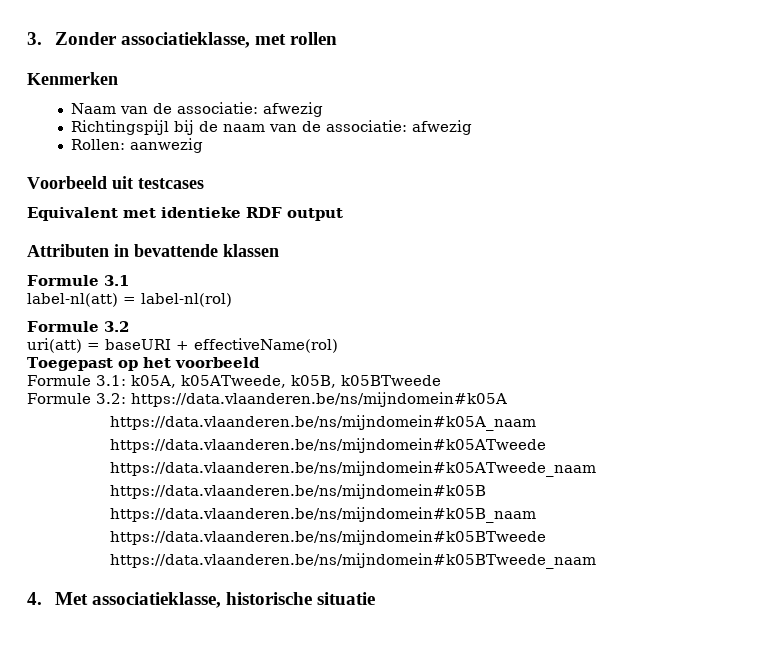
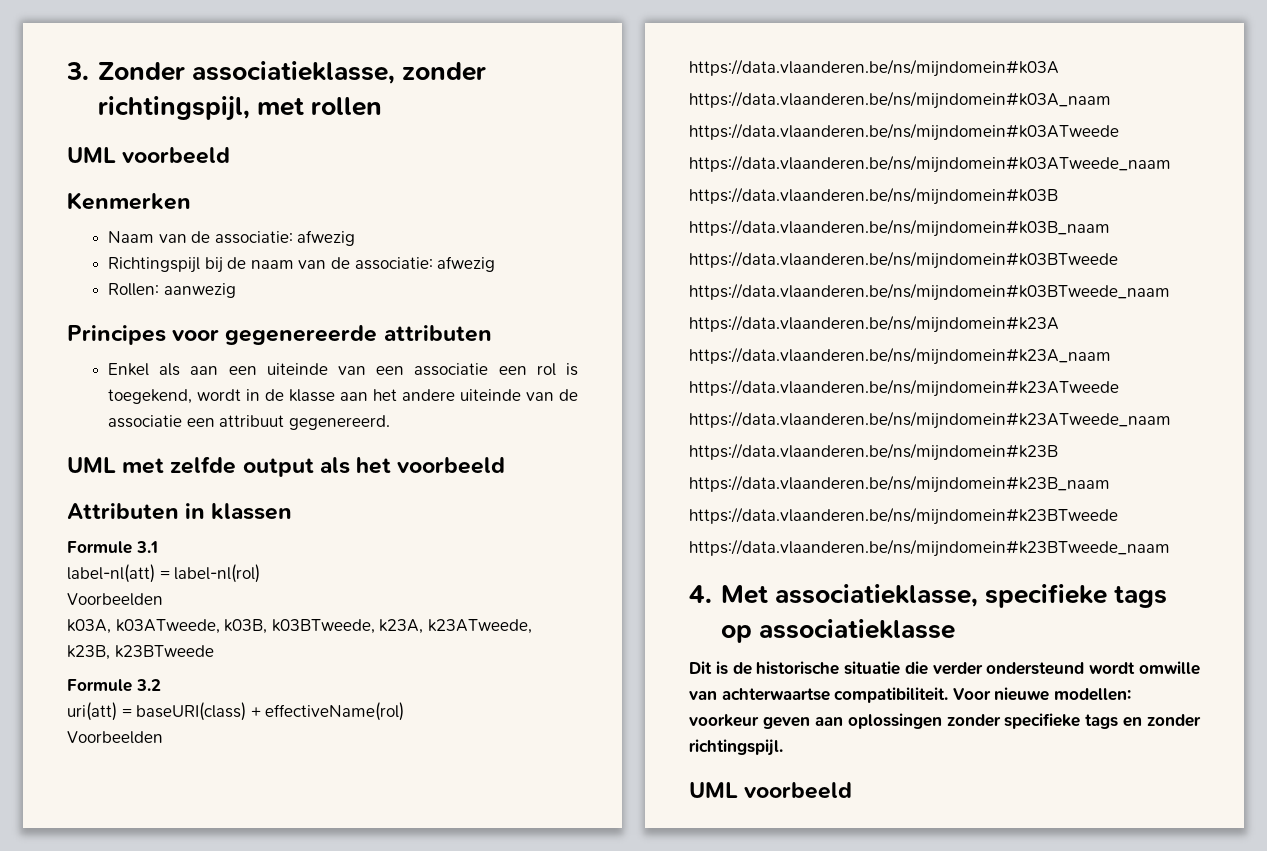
(250, 40) none -> [401,62,486,81] [97,96,250,121] zonder richtingspijl,
(338, 38) none -> [67,147,231,164] // UML voorbeeld
[27,176,204,189] [27,207,343,221] Voorbeeld uit testcases // Equivalent met identieke RDF output -> [67,325,492,345] [108,363,578,376] [108,389,578,404] [108,415,390,430] [67,456,506,477] Principes voor gegenereerde attributen // Enkel als aan een uiteinde van een associatie een rol is toegekend, wordt in de klasse aan het andere uiteinde van de associatie een attribuut gegenereerd. // UML met zelfde output als het voorbeeld
[134,244,218,257] bevattende -> (206, 511) none
(232, 300) none -> [67,593,163,606] [67,619,532,634] [67,645,214,660] // Voorbeelden // k03A, k03ATweede, k03B, k03BTweede, k23A, k23ATweede, k23B, k23BTweede
[105,339,171,350] baseURI -> [136,702,247,721] baseURI(class)
[27,357,260,371] [27,375,441,388] [27,392,507,407] [110,415,537,431] [110,438,547,453] [110,461,597,477] [110,484,487,499] [110,507,537,523] [110,530,547,545] [110,553,597,569] [27,592,376,608] Toegepast op het voorbeeld // Formule 3.1: k05A, k05ATweede, k05B, k05BTweede // Formule 3.2: https://data.vlaanderen.be/ns/mijndomein#k05A // https://data.vlaanderen.be/ns/mijndomein#k05A_naam // https://data.vlaanderen.be/ns/mijndomein#k05ATweede // https://data.vlaanderen.be/ns/mijndomein#k05ATweede_naam // https://data.vlaanderen.be/ns/mijndomein#k05B // https://data.vlaanderen.be/ns/mijndomein#k05B_naam // https://data.vlaanderen.be/ns/mijndomein#k05BTweede // https://data.vlaanderen.be/ns/mijndomein#k05BTweede_naam // 4. Met associatieklasse, historische situatie -> [67,731,163,744] [689,59,1059,77] [689,91,1111,109] [689,123,1119,141] [689,155,1171,173] [689,187,1058,205] [689,219,1110,237] [689,251,1118,269] [689,283,1170,301] [689,315,1059,333] [689,347,1111,365] [689,379,1119,397] [689,411,1171,429] [689,443,1058,461] [689,475,1110,493] [689,507,1118,525] [689,539,1170,557] [689,584,1167,608] [720,619,955,643] [689,661,1200,675] [689,687,1131,703] [689,713,1201,729] [689,739,783,756] [689,782,853,799] Voorbeelden // https://data.vlaanderen.be/ns/mijndomein#k03A // https://data.vlaanderen.be/ns/mijndomein#k03A_naam // https://data.vlaanderen.be/ns/mijndomein#k03ATweede // https://data.vlaanderen.be/ns/mijndomein#k03ATweede_naam // https://data.vlaanderen.be/ns/mijndomein#k03B // https://data.vlaanderen.be/ns/mijndomein#k03B_naam // https://data.vlaanderen.be/ns/mijndomein#k03BTweede // https://data.vlaanderen.be/ns/mijndomein#k03BTweede_naam // https://data.vlaanderen.be/ns/mijndomein#k23A // https://data.vlaanderen.be/ns/mijndomein#k23A_naam // https://data.vlaanderen.be/ns/mijndomein#k23ATweede // https://data.vlaanderen.be/ns/mijndomein#k23ATweede_naam // https://data.vlaanderen.be/ns/mijndomein#k23B // https://data.vlaanderen.be/ns/mijndomein#k23B_naam // https://data.vlaanderen.be/ns/mijndomein#k23BTweede // https://data.vlaanderen.be/ns/mijndomein#k23BTweede_naam // 4. Met associatieklasse, specifieke tags op associatieklasse // Dit is de historische situatie die verder ondersteund wordt omwille van achterwaartse compatibiliteit. Voor nieuwe modellen: voorkeur geven aan oplossingen zonder specifieke tags en zonder richtingspijl. // UML voorbeeld

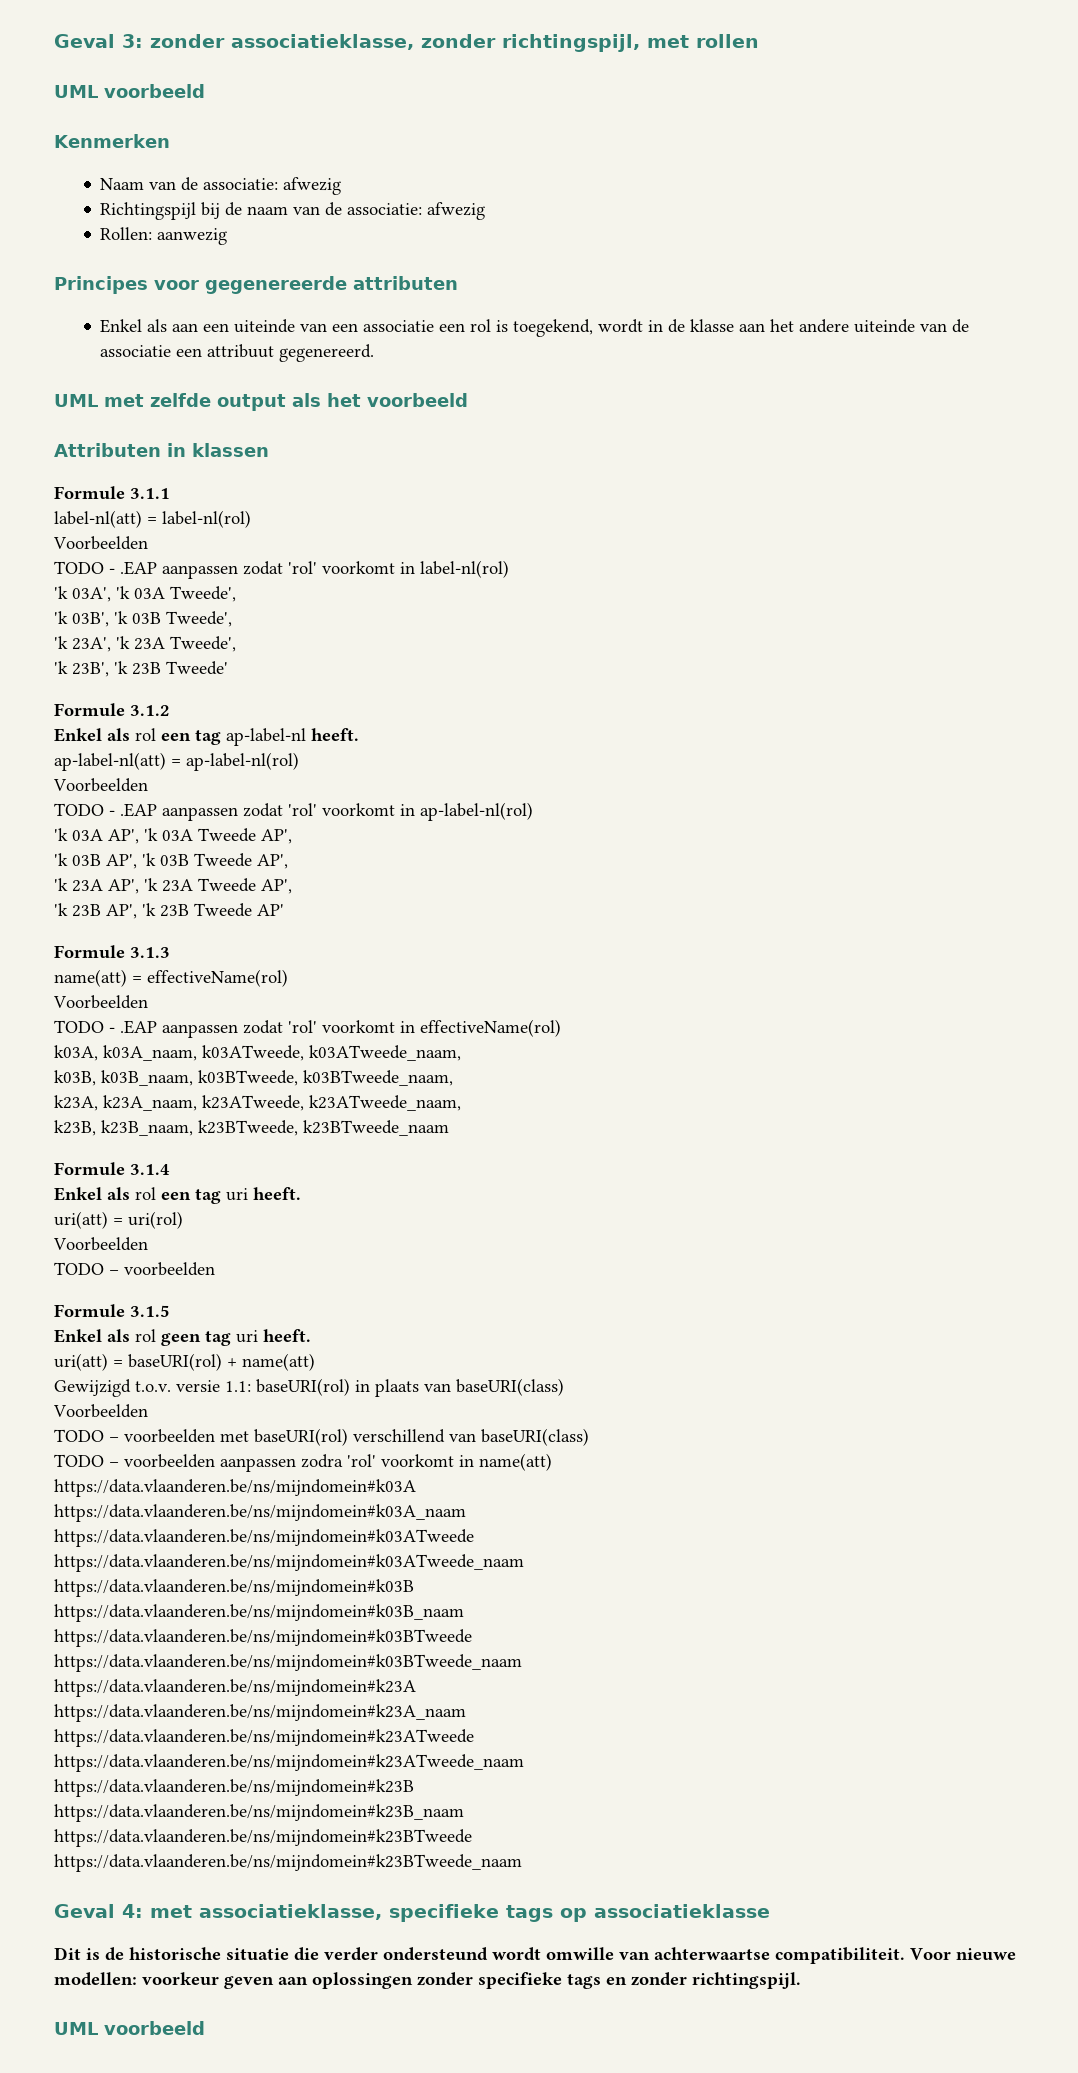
[66,62,185,81] 3. Zonder -> [54,34,225,48] Geval 3: zonder
[135,541,158,553] 3.1 -> [130,488,170,499] 3.1.1
[67,619,532,634] [67,645,214,660] [67,679,161,692] [67,702,405,721] [67,731,163,744] k03A, k03ATweede, k03B, k03BTweede, k23A, k23ATweede, k23B, k23BTweede // Formule 3.2 // uri(att) = baseURI(class) + effectiveName(rol) // Voorbeelden -> [54,560,509,579] [54,586,236,602] [54,611,232,627] [54,636,236,652] [54,661,228,677] [54,703,170,717] [54,728,359,746] [54,752,299,771] [53,778,148,792] [54,802,533,821] [54,828,292,844] [54,853,288,869] [54,878,292,894] [54,903,284,919] [54,945,170,959] [54,969,288,987] [53,995,148,1009] [54,1019,561,1038] [54,1045,461,1061] [54,1070,453,1086] [54,1095,461,1111] [54,1120,449,1136] [54,1162,170,1176] [54,1187,301,1204] [54,1211,183,1229] [53,1237,148,1251] [54,1262,215,1276] [54,1304,170,1318] [54,1329,311,1346] [54,1353,315,1371] [54,1378,564,1397] [53,1404,148,1418] [54,1428,589,1446] [54,1453,552,1472] TODO - .EAP aanpassen zodat 'rol' voorkomt in label-nl(rol) // 'k 03A', 'k 03A Tweede', // 'k 03B', 'k 03B Tweede', // 'k 23A', 'k 23A Tweede', // 'k 23B', 'k 23B Tweede' // Formule 3.1.2 // Enkel als rol een tag ap-label-nl heeft. // ap-label-nl(att) = ap-label-nl(rol) // Voorbeelden // TODO - .EAP aanpassen zodat 'rol' voorkomt in ap-label-nl(rol) // 'k 03A AP', 'k 03A Tweede AP', // 'k 03B AP', 'k 03B Tweede AP', // 'k 23A AP', 'k 23A Tweede AP', // 'k 23B AP', 'k 23B Tweede AP' // Formule 3.1.3 // name(att) = effectiveName(rol) // Voorbeelden // TODO - .EAP aanpassen zodat 'rol' voorkomt in effectiveName(rol) // k03A, k03A_naam, k03ATweede, k03ATweede_naam, // k03B, k03B_naam, k03BTweede, k03BTweede_naam, // k23A, k23A_naam, k23ATweede, k23ATweede_naam, // k23B, k23B_naam, k23BTweede, k23BTweede_naam // Formule 3.1.4 // Enkel als rol een tag uri heeft. // uri(att) = uri(rol) // Voorbeelden // TODO – voorbeelden // Formule 3.1.5 // Enkel als rol geen tag uri heeft. // uri(att) = baseURI(rol) + name(att) // Gewijzigd t.o.v. versie 1.1: baseURI(rol) in plaats van baseURI(class) // Voorbeelden // TODO – voorbeelden met baseURI(rol) verschillend van baseURI(class) // TODO – voorbeelden aanpassen zodra 'rol' voorkomt in name(att)
[689,585,768,604] 4. Met -> [54,1904,192,1918] Geval 4: met

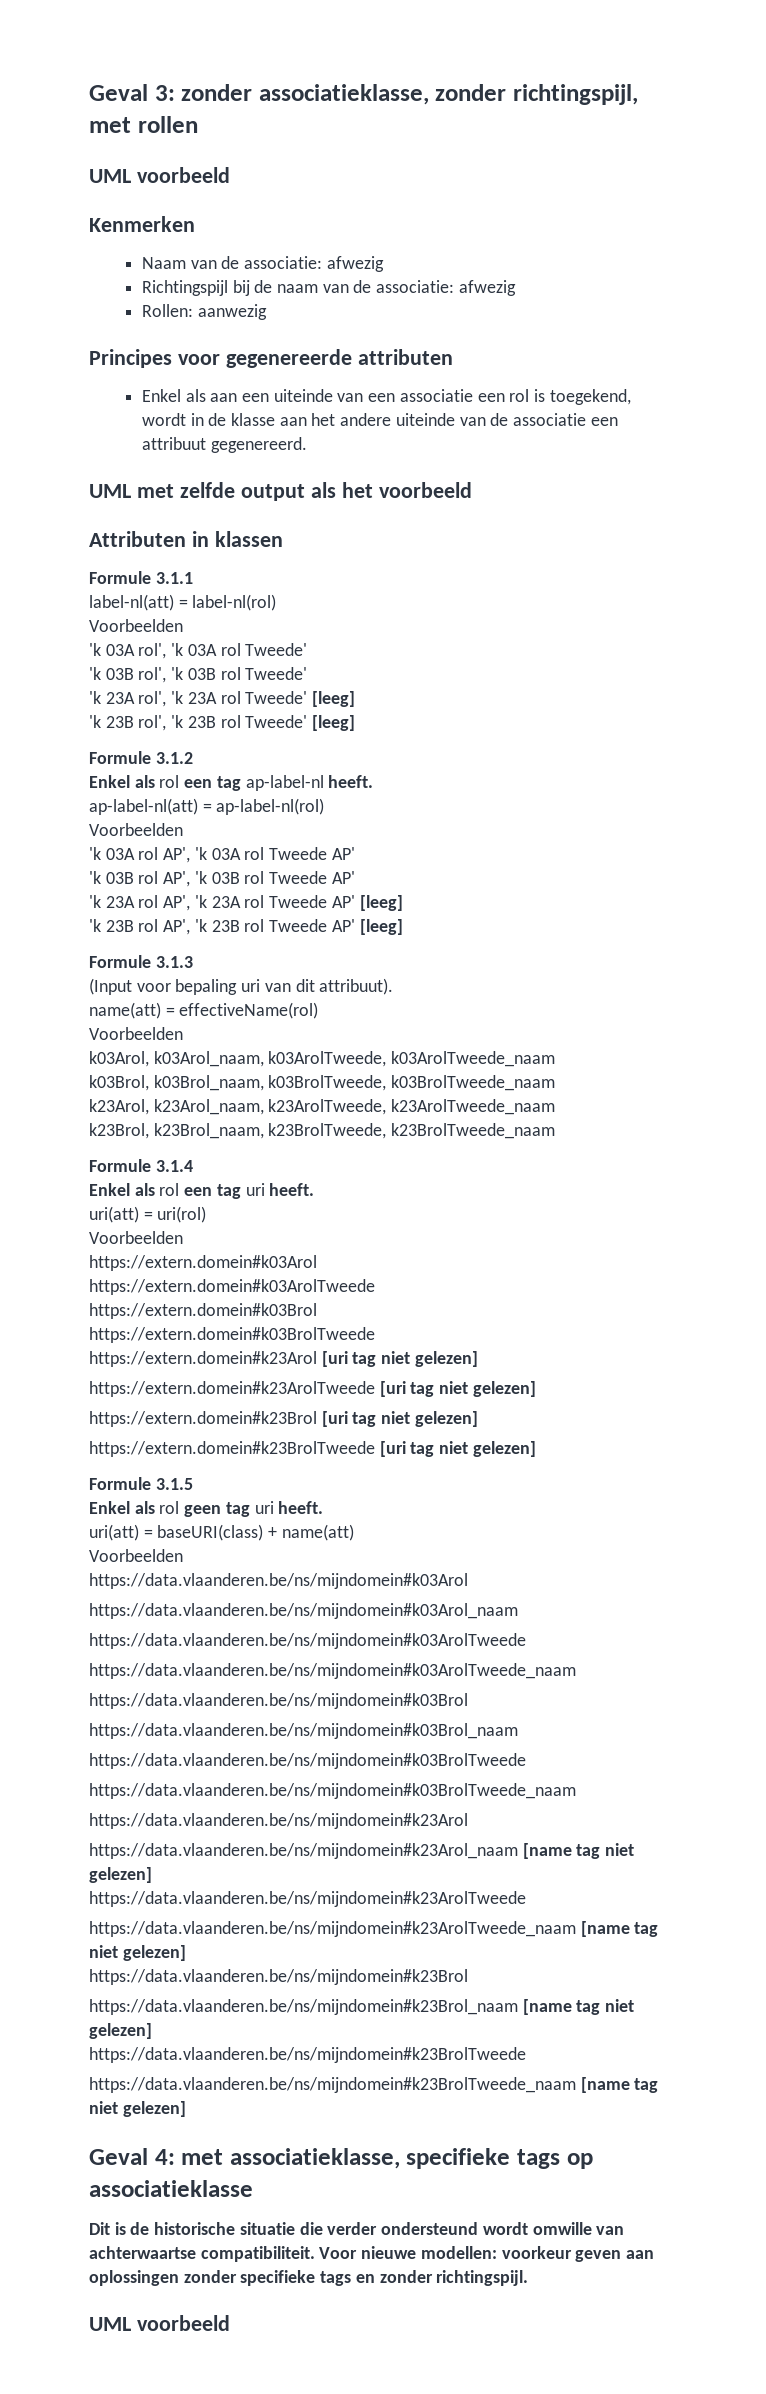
[54,560,509,579] [54,586,236,602] [54,611,232,627] [54,636,236,652] [54,661,228,677] TODO - .EAP aanpassen zodat 'rol' voorkomt in label-nl(rol) // 'k 03A', 'k 03A Tweede', // 'k 03B', 'k 03B Tweede', // 'k 23A', 'k 23A Tweede', // 'k 23B', 'k 23B Tweede' -> [89,643,308,659] [89,667,308,683] [89,691,356,707] [89,715,356,731] 'k 03A rol', 'k 03A rol Tweede' // 'k 03B rol', 'k 03B rol Tweede' // 'k 23A rol', 'k 23A rol Tweede' [leeg] // 'k 23B rol', 'k 23B rol Tweede' [leeg]
[54,802,533,821] [54,828,103,841] // TODO - .EAP aanpassen zodat 'rol' voorkomt in ap-label-nl(rol) // 'k 03A -> [89,847,159,860] // 'k 03A rol
[198,828,292,844] [54,853,101,866] Tweede AP', // 'k 03B -> [244,847,355,860] [89,871,159,884] rol Tweede AP' // 'k 03B rol
[194,853,288,869] [54,878,103,892] Tweede AP', // 'k 23A -> [244,871,355,884] [89,895,159,908] rol Tweede AP' // 'k 23A rol
[198,878,292,894] [54,903,101,917] Tweede AP', // 'k 23B -> [244,895,403,911] [89,919,159,932] rol Tweede AP' [leeg] // 'k 23B rol
[194,903,284,917] Tweede AP' -> [244,919,403,935] rol Tweede AP' [leeg]
[54,969,288,987] [53,995,148,1009] [54,1019,561,1038] [54,1045,461,1061] [54,1070,453,1086] [54,1095,461,1111] [54,1120,449,1136] name(att) = effectiveName(rol) // Voorbeelden // TODO - .EAP aanpassen zodat 'rol' voorkomt in effectiveName(rol) // k03A, k03A_naam, k03ATweede, k03ATweede_naam, // k03B, k03B_naam, k03BTweede, k03BTweede_naam, // k23A, k23A_naam, k23ATweede, k23ATweede_naam, // k23B, k23B_naam, k23BTweede, k23BTweede_naam -> [89,978,394,995] [89,1002,319,1019] [89,1027,183,1040] [89,1051,556,1067] [89,1075,556,1091] [89,1099,556,1115] [89,1123,556,1139] (Input voor bepaling uri van dit attribuut). // name(att) = effectiveName(rol) // Voorbeelden // k03Arol, k03Arol_naam, k03ArolTweede, k03ArolTweede_naam // k03Brol, k03Brol_naam, k03BrolTweede, k03BrolTweede_naam // k23Arol, k23Arol_naam, k23ArolTweede, k23ArolTweede_naam // k23Brol, k23Brol_naam, k23BrolTweede, k23BrolTweede_naam
[54,1262,215,1276] TODO – voorbeelden -> [89,1255,317,1271] [89,1279,375,1295] [89,1303,317,1319] [89,1327,375,1343] [89,1351,478,1367] [89,1381,536,1397] [89,1411,478,1427] [89,1441,536,1457] https://extern.domein#k03Arol // https://extern.domein#k03ArolTweede // https://extern.domein#k03Brol // https://extern.domein#k03BrolTweede // https://extern.domein#k23Arol [uri tag niet gelezen] // https://extern.domein#k23ArolTweede [uri tag niet gelezen] // https://extern.domein#k23Brol [uri tag niet gelezen] // https://extern.domein#k23BrolTweede [uri tag niet gelezen]
[128,1353,222,1371] baseURI(rol) -> [157,1524,264,1541] baseURI(class)
[54,1378,564,1397] [53,1404,148,1418] [54,1428,589,1446] [54,1453,552,1472] [54,1479,416,1497] [54,1504,466,1522] [54,1529,474,1547] [54,1554,524,1572] [54,1579,414,1597] [54,1604,464,1622] [54,1629,472,1647] [54,1654,522,1672] [54,1679,416,1697] [54,1704,466,1722] [54,1729,474,1747] [54,1754,524,1772] [54,1779,414,1797] [54,1804,464,1822] [54,1829,472,1847] [54,1854,522,1872] Gewijzigd t.o.v. versie 1.1: baseURI(rol) in plaats van baseURI(class) // Voorbeelden // TODO – voorbeelden met baseURI(rol) verschillend van baseURI(class) // TODO – voorbeelden aanpassen zodra 'rol' voorkomt in name(att) // https://data.vlaanderen.be/ns/mijndomein#k03A // https://data.vlaanderen.be/ns/mijndomein#k03A_naam // https://data.vlaanderen.be/ns/mijndomein#k03ATweede // https://data.vlaanderen.be/ns/mijndomein#k03ATweede_naam // https://data.vlaanderen.be/ns/mijndomein#k03B // https://data.vlaanderen.be/ns/mijndomein#k03B_naam // https://data.vlaanderen.be/ns/mijndomein#k03BTweede // https://data.vlaanderen.be/ns/mijndomein#k03BTweede_naam // https://data.vlaanderen.be/ns/mijndomein#k23A // https://data.vlaanderen.be/ns/mijndomein#k23A_naam // https://data.vlaanderen.be/ns/mijndomein#k23ATweede // https://data.vlaanderen.be/ns/mijndomein#k23ATweede_naam // https://data.vlaanderen.be/ns/mijndomein#k23B // https://data.vlaanderen.be/ns/mijndomein#k23B_naam // https://data.vlaanderen.be/ns/mijndomein#k23BTweede // https://data.vlaanderen.be/ns/mijndomein#k23BTweede_naam -> [89,1549,183,1562] [89,1573,468,1589] [89,1603,518,1619] [89,1633,526,1649] [89,1663,576,1679] [89,1693,468,1709] [89,1723,518,1739] [89,1753,526,1769] [89,1783,576,1799] [89,1813,468,1829] [89,1843,635,1859] [89,1867,152,1883] [89,1891,526,1907] [89,1921,659,1937] [89,1945,186,1961] [89,1969,468,1985] [89,1999,635,2015] [89,2023,152,2039] [89,2047,526,2063] [89,2077,659,2093] [89,2101,186,2117] Voorbeelden // https://data.vlaanderen.be/ns/mijndomein#k03Arol // https://data.vlaanderen.be/ns/mijndomein#k03Arol_naam // https://data.vlaanderen.be/ns/mijndomein#k03ArolTweede // https://data.vlaanderen.be/ns/mijndomein#k03ArolTweede_naam // https://data.vlaanderen.be/ns/mijndomein#k03Brol // https://data.vlaanderen.be/ns/mijndomein#k03Brol_naam // https://data.vlaanderen.be/ns/mijndomein#k03BrolTweede // https://data.vlaanderen.be/ns/mijndomein#k03BrolTweede_naam // https://data.vlaanderen.be/ns/mijndomein#k23Arol // https://data.vlaanderen.be/ns/mijndomein#k23Arol_naam [name tag niet gelezen] // https://data.vlaanderen.be/ns/mijndomein#k23ArolTweede // https://data.vlaanderen.be/ns/mijndomein#k23ArolTweede_naam [name tag niet gelezen] // https://data.vlaanderen.be/ns/mijndomein#k23Brol // https://data.vlaanderen.be/ns/mijndomein#k23Brol_naam [name tag niet gelezen] // https://data.vlaanderen.be/ns/mijndomein#k23BrolTweede // https://data.vlaanderen.be/ns/mijndomein#k23BrolTweede_naam [name tag niet gelezen]

